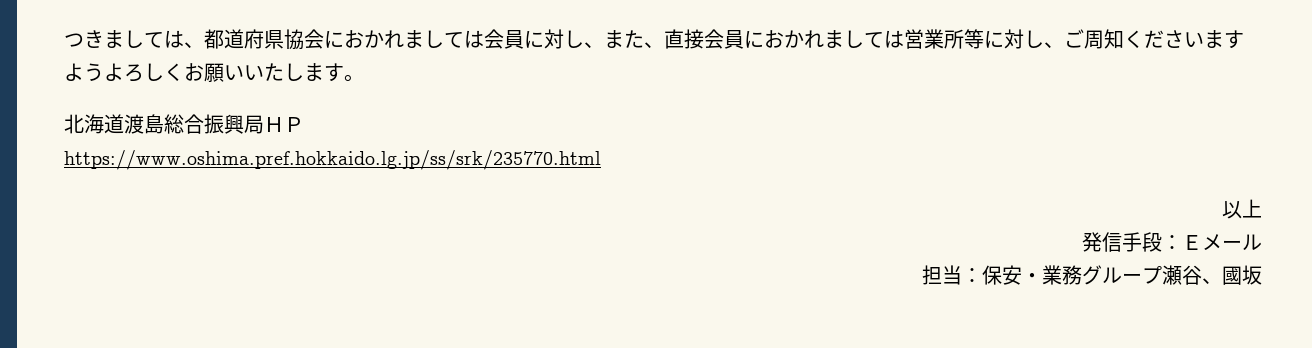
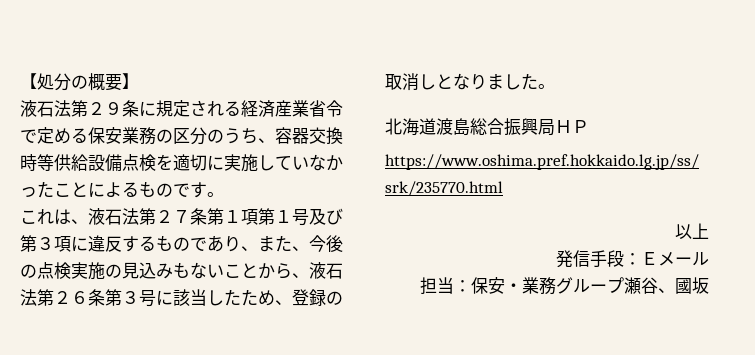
[64,29,1244,50] [64,63,344,82] つきましては、都道府県協会におかれましては会員に対し、また、直接会員におかれましては営業所等に対し、ご周知くださいますようよろしくお願いいたします -> [20,73,139,91] [20,100,343,117] [20,127,343,145] [20,154,343,172] [20,181,224,198] [20,208,343,226] [20,235,343,252] [20,262,343,280] [20,289,343,307] [385,73,538,91] 【処分の概要】 // 液石法第２９条に規定される経済産業省令で定める保安業務の区分のうち、容器交換時等供給設備点検を適切に実施していなかったことによるものです。 // これは、液石法第２７条第１項第１号及び第３項に違反するものであり、また、今後の点検実施の見込みもないことから、液石法第２６条第３号に該当したため、登録の取消しとなりました

